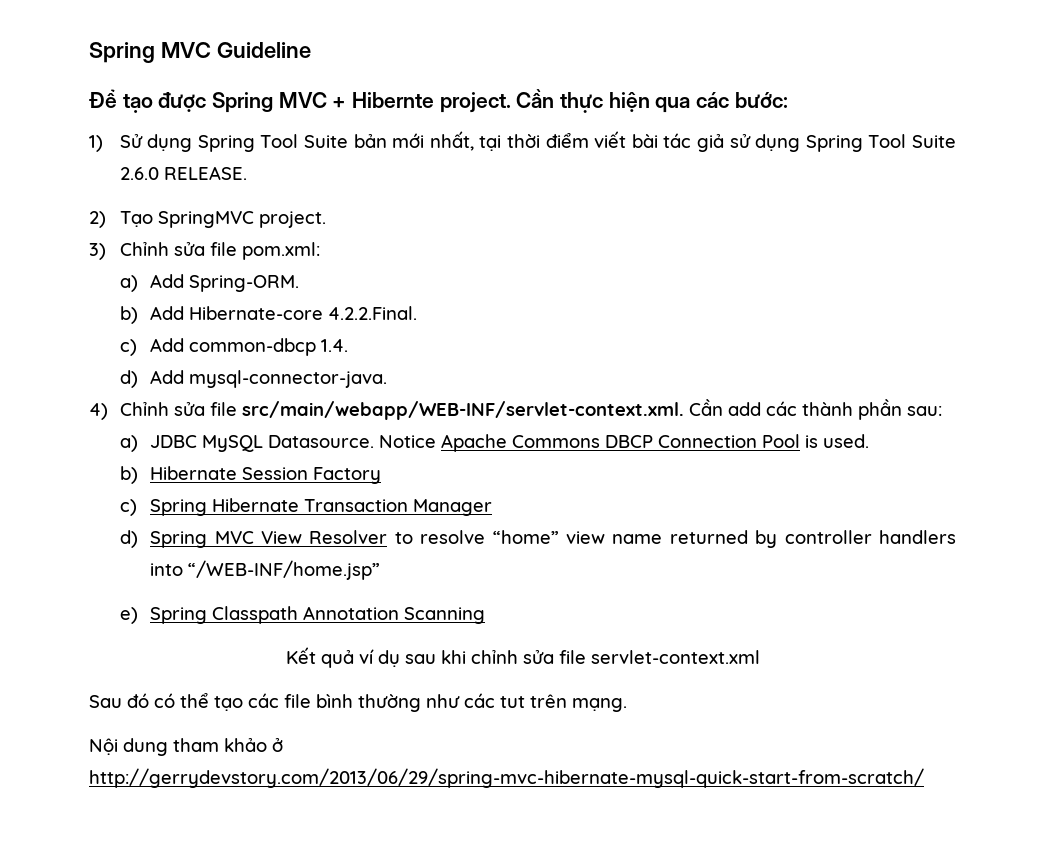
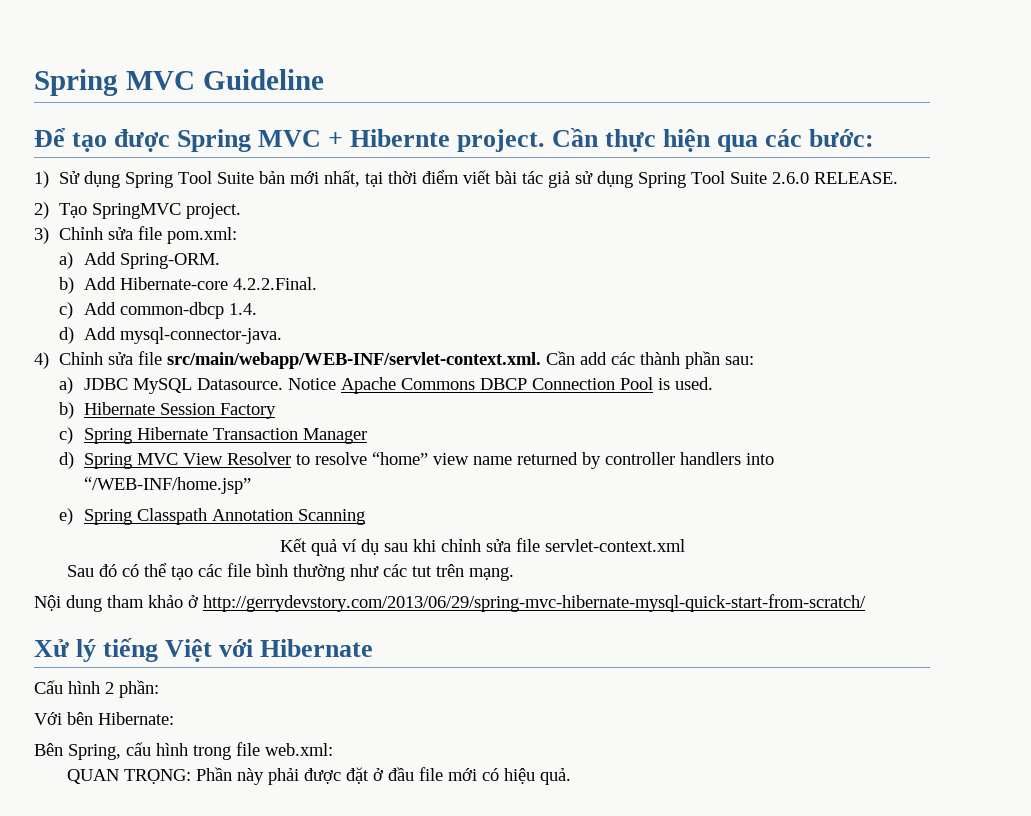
(924, 778) none -> [34,638,374,662] [34,680,159,698] [34,712,174,725] [34,742,333,760] [66,767,571,785] // Xử lý tiếng Việt với Hibernate // Cấu hình 2 phần: // Với bên Hibernate: // Bên Spring, cấu hình trong file web.xml: // QUAN TRỌNG: Phần này phải được đặt ở đầu file mới có hiệu quả.

